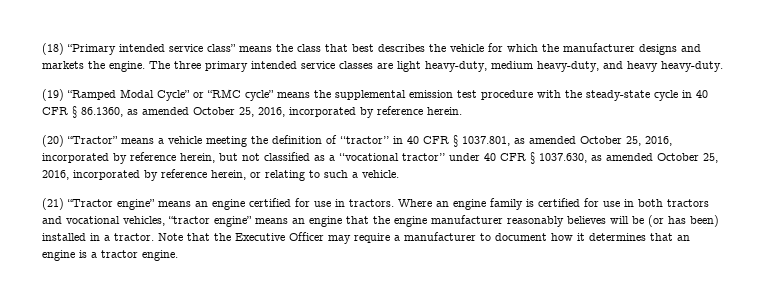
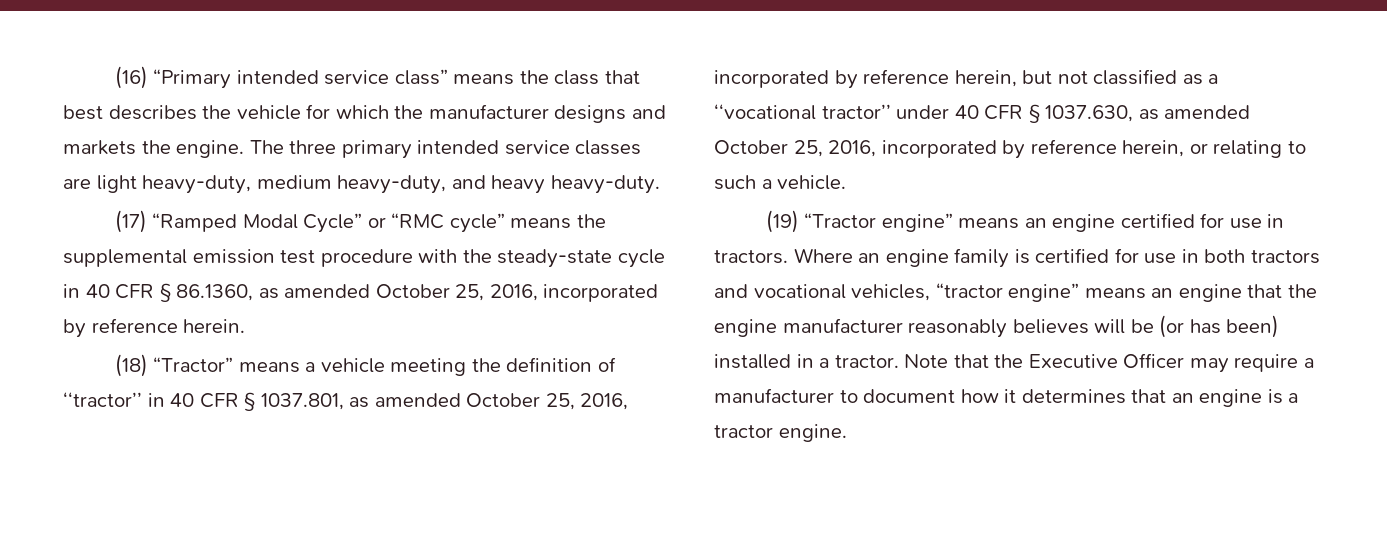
[42,43,64,55] (18) -> [114,66,148,89] (16)
[42,89,64,101] (19) -> [114,210,147,233] (17)
[42,135,64,147] (20) -> [114,354,148,377] (18)
[42,198,64,210] (21) -> [765,210,799,233] (19)

